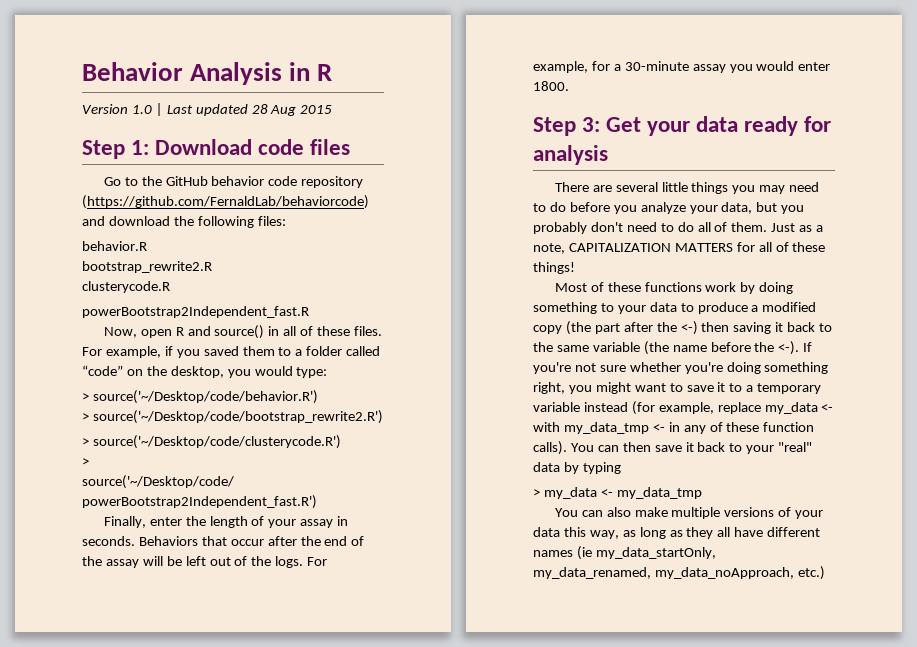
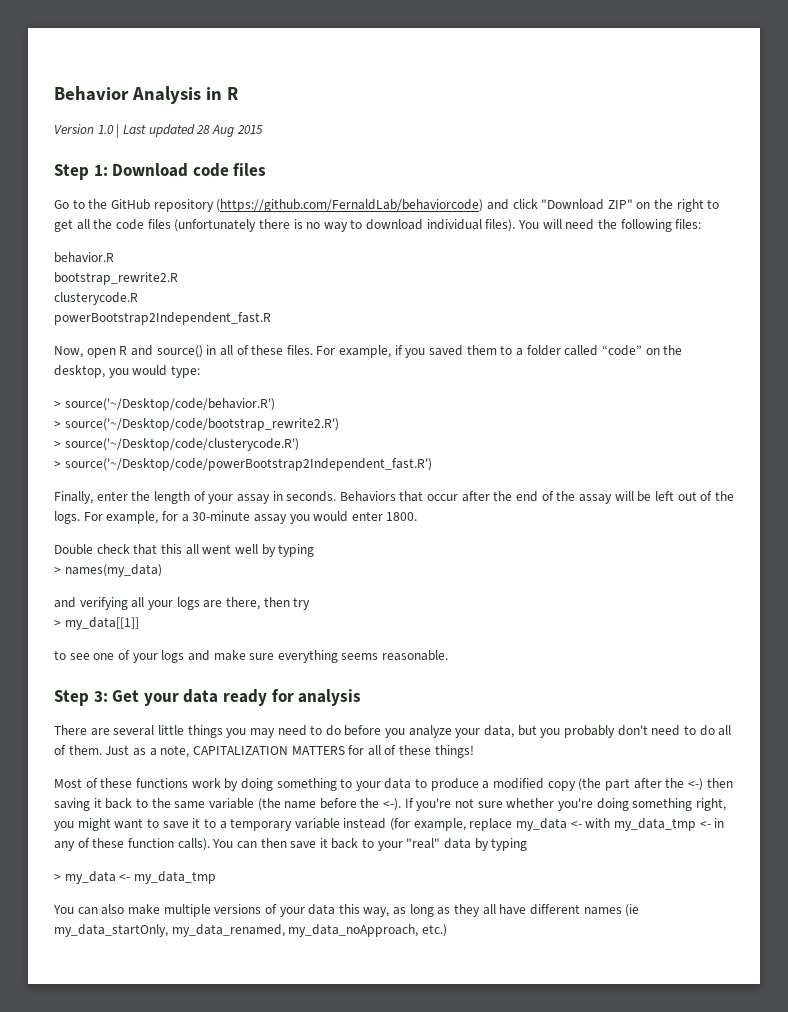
[211,176,298,186] behavior code -> (150, 204) none
[108,216,170,226] download -> [512,199,720,212] [54,219,595,232] click "Download ZIP" on the right to get all the code files (unfortunately there is no way to download individual files). You will need
(569, 86) none -> [54,544,315,557] [54,564,162,577] [54,597,311,610] [54,617,139,630] [54,650,449,663] // Double check that this all went well by typing // > names(my_data) // and verifying all your logs are there, then try // > my_data[[1]] // to see one of your logs and make sure everything seems reasonable.

